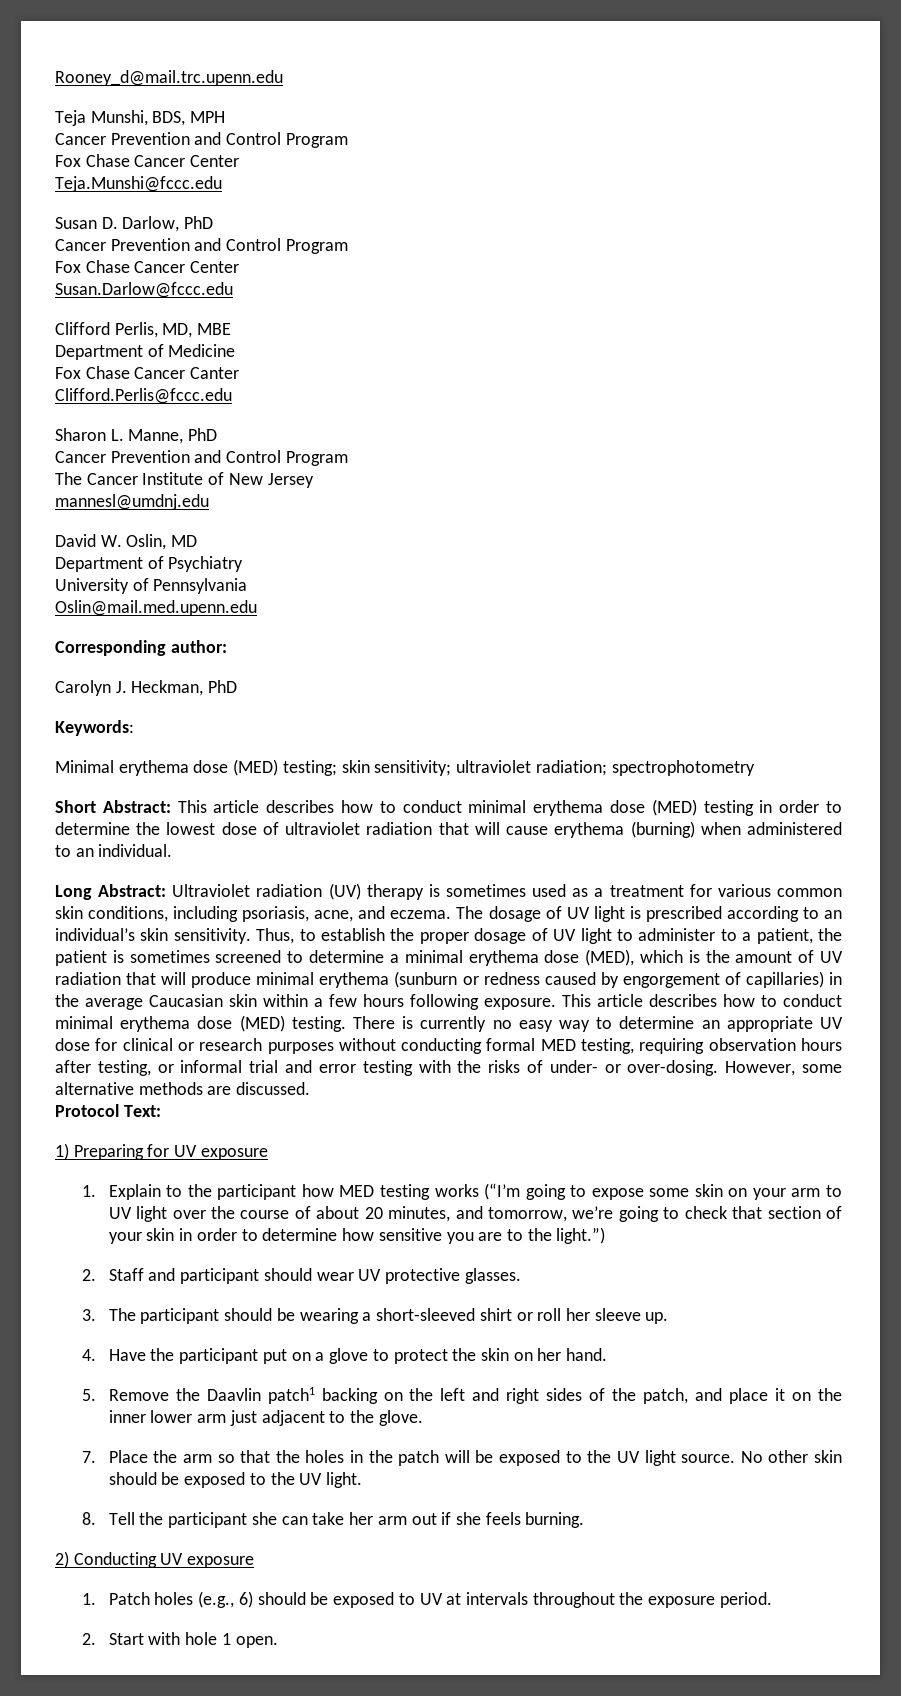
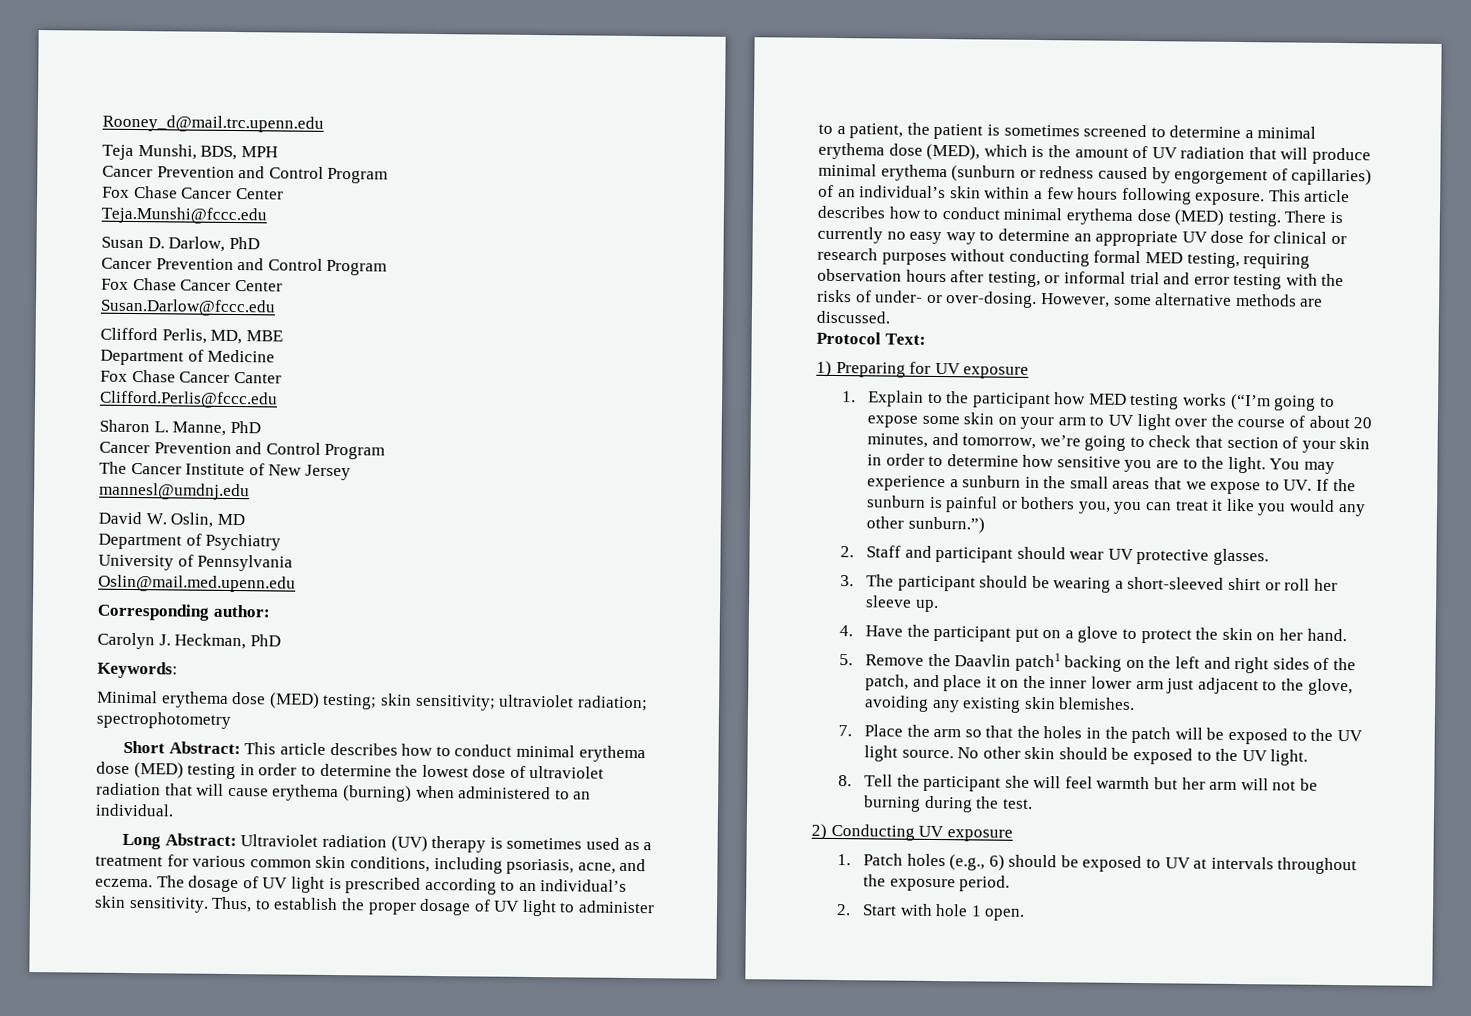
[828,972,842,985] [55,994,223,1010] in the average Caucasian -> [818,184,947,199] of an individual’s
[556,1227,606,1244] light.”) -> [1227,456,1335,474] [866,475,1356,495] [866,495,1366,517] [865,516,985,534] light. You may experience a sunburn in the small areas that we expose to UV. If the sunburn is painful or bothers you, you can treat it like you would any other sunburn.”)
[378,1410,423,1426] glove. -> [1307,678,1353,696] [863,695,1136,713] glove, avoiding any existing skin blemishes.
[281,1512,585,1528] can take her arm out if she feels burning. -> [1033,775,1318,791] [862,795,1033,813] will feel warmth but her arm will not be burning during the test.

